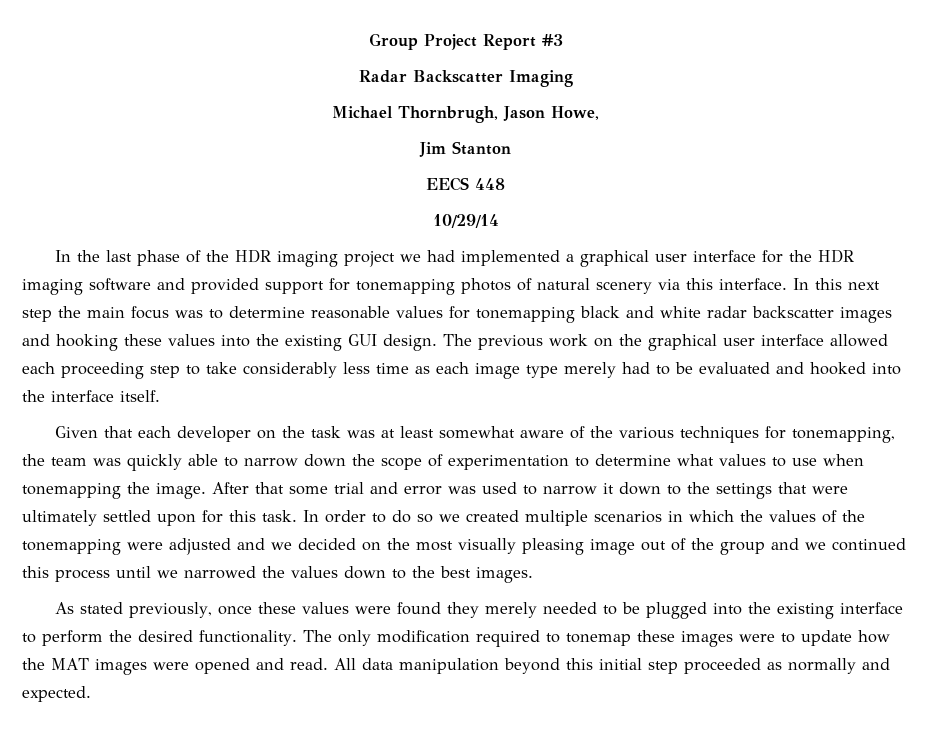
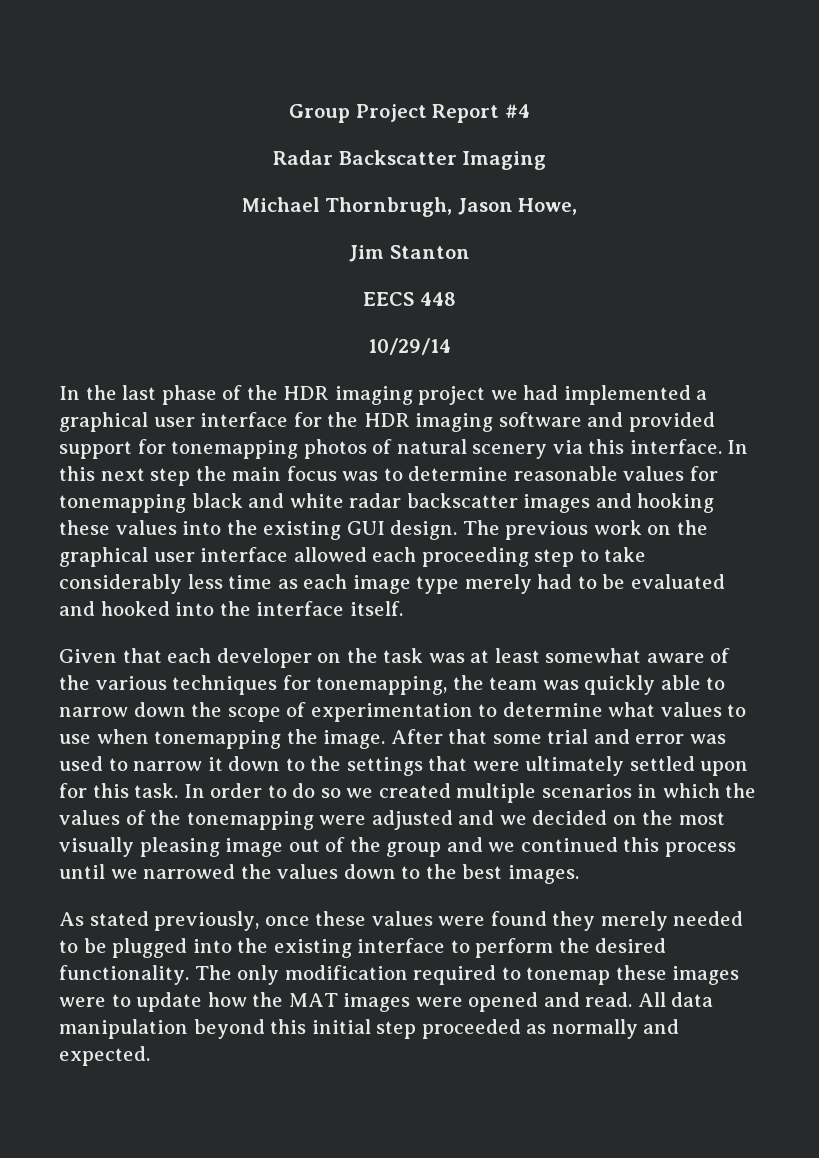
[541,34,563,46] #3 -> [504,104,530,118] #4

